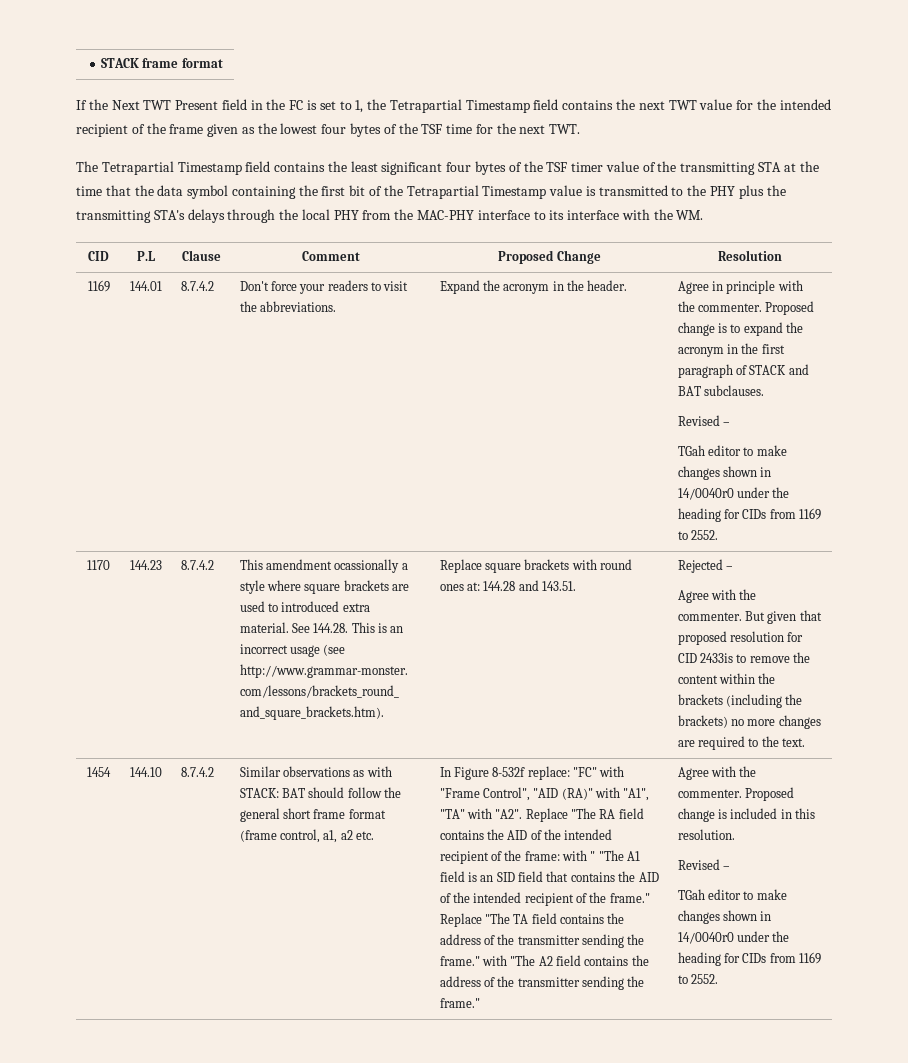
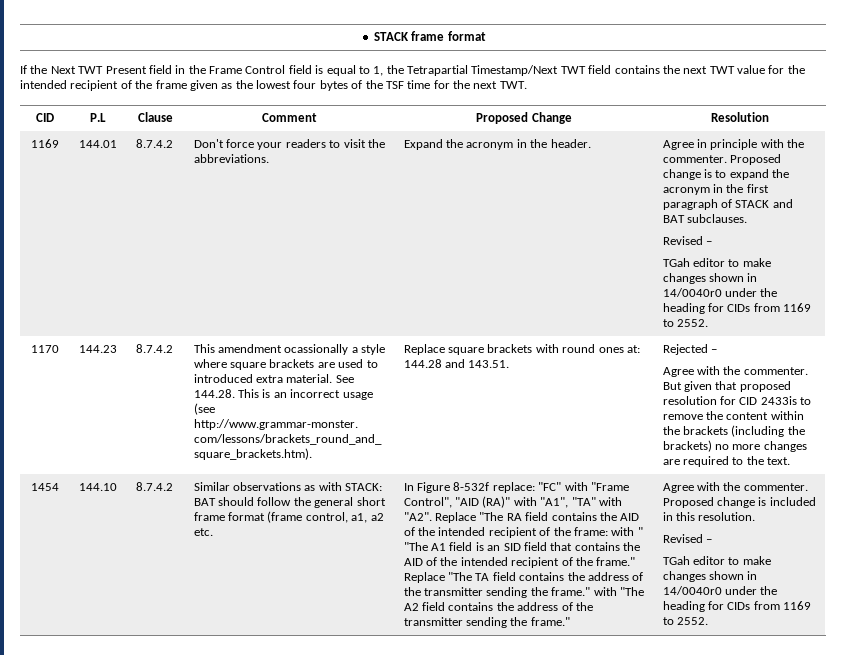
[289,100,336,110] FC is set -> [209,65,356,76] Frame Control field is equal
[465,100,530,113] Timestamp -> [471,65,586,76] Timestamp/Next TWT
[76,161,819,175] [76,185,786,199] [76,209,704,223] // The Tetrapartial Timestamp field contains the least significant four bytes of the TSF timer value of the transmitting STA at the time that the data symbol containing the first bit of the Tetrapartial Timestamp value is transmitted to the PHY plus the transmitting STA's delays through the local PHY from the MAC-PHY interface to its interface with the WM. -> (527, 85) none

